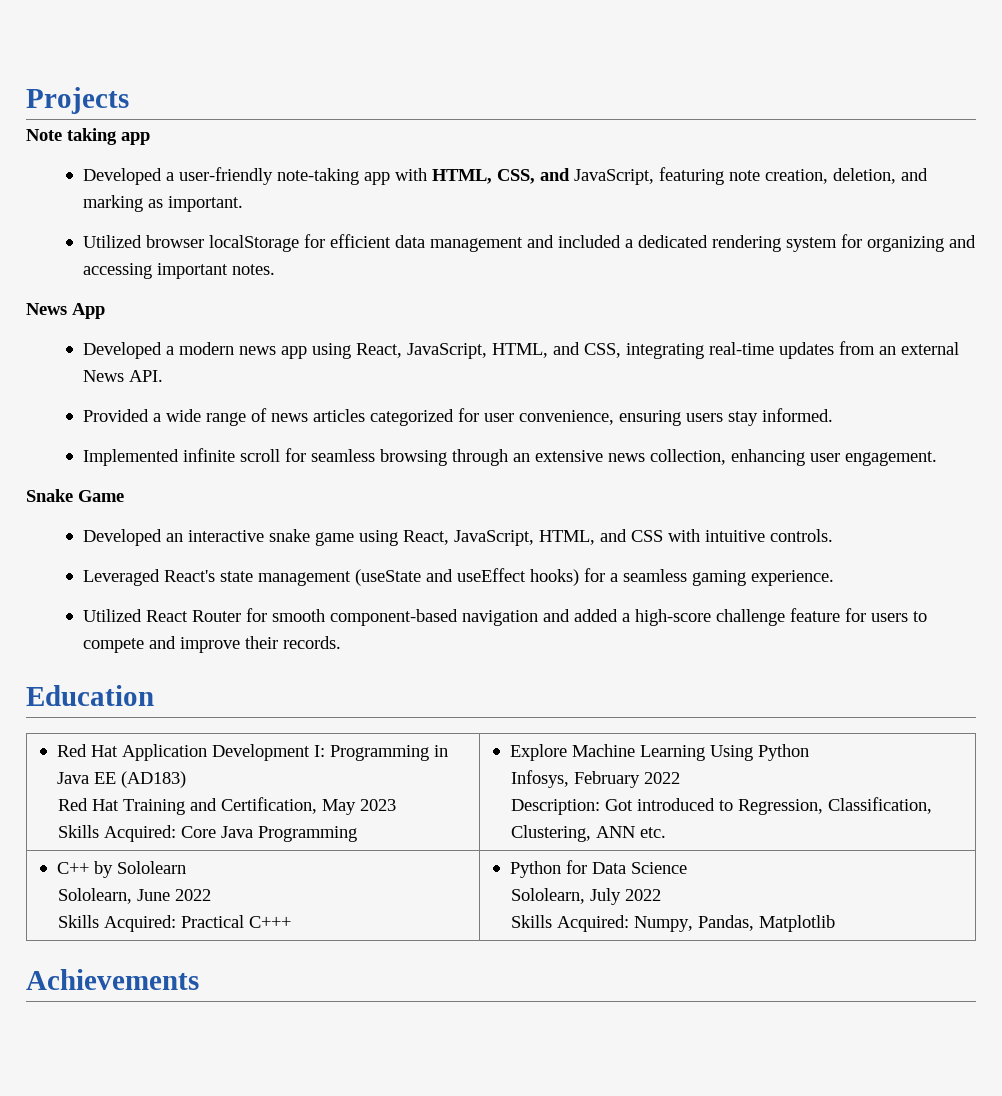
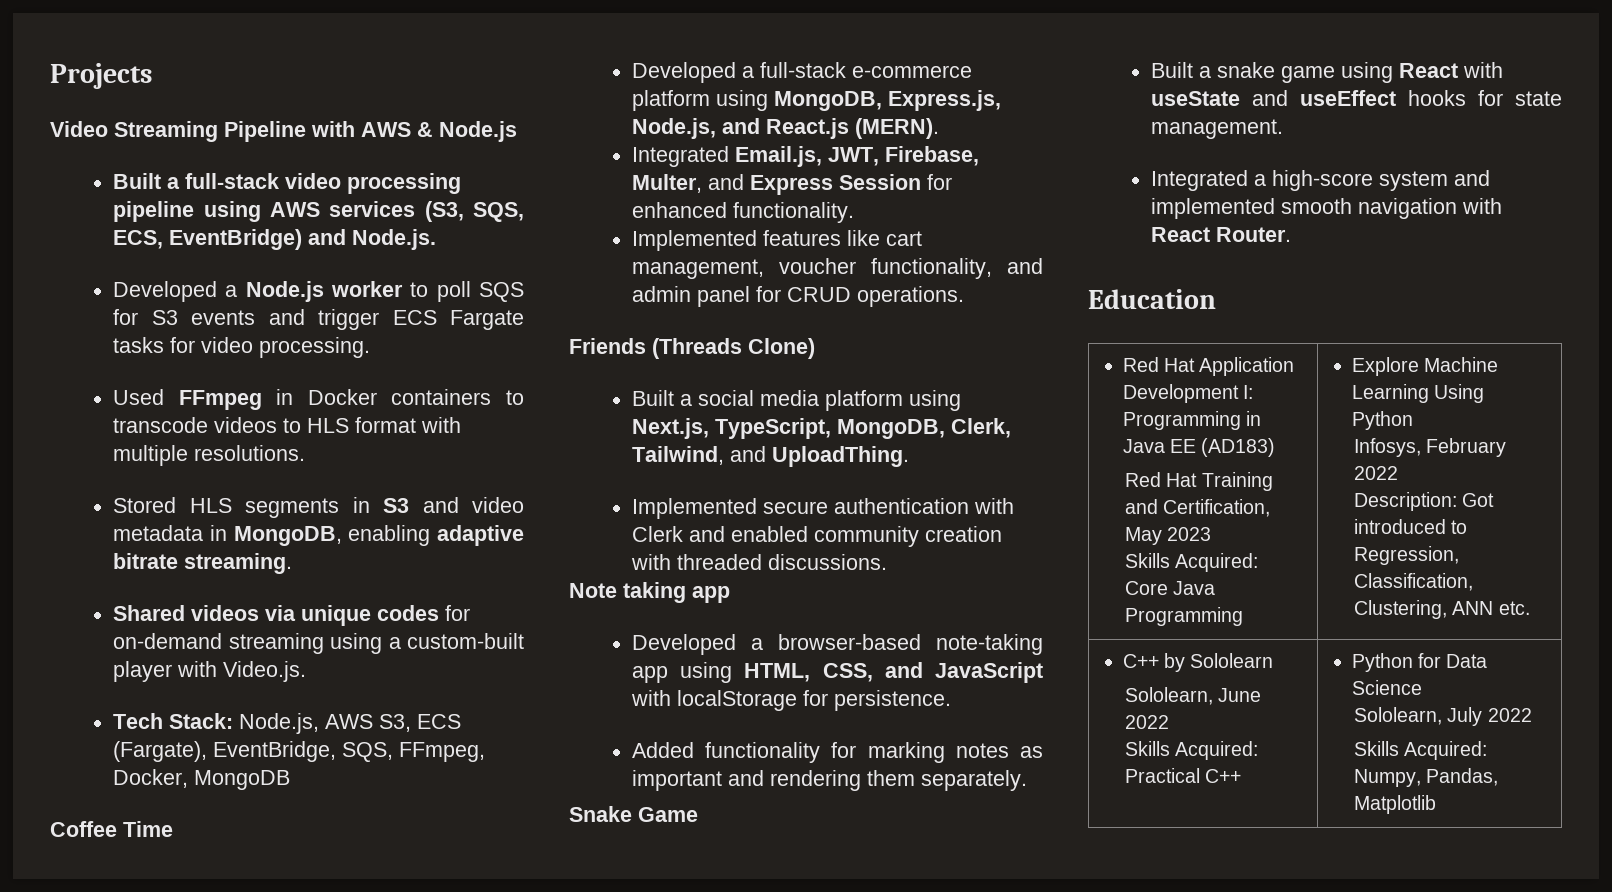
(129, 100) none -> [50,121,517,142] [113,173,462,194] [113,201,524,222] [113,229,437,250] [113,281,524,302] [113,309,524,330] [113,337,371,358] [113,389,524,410] [113,417,462,433] [113,445,306,466] [113,497,524,518] [113,525,524,546] [113,553,293,574] [113,605,471,626] [113,633,524,654] [113,661,307,682] [113,713,462,734] [113,741,486,762] [113,769,291,790] [50,821,173,837] [632,62,973,83] [632,90,1002,111] [632,118,940,139] [632,146,980,167] [632,174,953,195] [632,202,855,223] [632,230,923,251] [632,258,1043,279] [632,286,965,307] [569,338,815,359] [632,390,962,411] [632,418,1012,439] [632,446,910,467] [632,498,1015,519] [632,526,1003,547] [631,554,888,570] // Video Streaming Pipeline with AWS & Node.js // Built a full-stack video processing pipeline using AWS services (S3, SQS, ECS, EventBridge) and Node.js. // Developed a Node.js worker to poll SQS for S3 events and trigger ECS Fargate tasks for video processing. // Used FFmpeg in Docker containers to transcode videos to HLS format with multiple resolutions. // Stored HLS segments in S3 and video metadata in MongoDB, enabling adaptive bitrate streaming. // Shared videos via unique codes for on-demand streaming using a custom-built player with Video.js. // Tech Stack: Node.js, AWS S3, ECS (Fargate), EventBridge, SQS, FFmpeg, Docker, MongoDB // Coffee Time // Developed a full-stack e-commerce platform using MongoDB, Express.js, Node.js, and React.js (MERN). // Integrated Email.js, JWT, Firebase, Multer, and Express Session for enhanced functionality. // Implemented features like cart management, voucher functionality, and admin panel for CRUD operations. // Friends (Threads Clone) // Built a social media platform using Next.js, TypeScript, MongoDB, Clerk, Tailwind, and UploadThing. // Implemented secure authentication with Clerk and enabled community creation with threaded discussions.
[179,167,274,185] user-friendly -> [778,634,922,650] browser-based
[395,168,428,181] with -> [680,662,733,683] using
[574,167,929,185] [83,195,244,212] [83,234,977,252] [83,263,276,279] [26,303,105,319] [83,341,960,359] [83,370,164,382] [83,408,834,426] [83,448,938,466] [26,489,124,502] [83,529,834,546] [83,568,835,586] [83,608,928,626] [83,636,342,653] JavaScript, featuring note creation, deletion, and marking as important. // Utilized browser localStorage for efficient data management and included a dedicated rendering system for organizing and accessing important notes. // News App // Developed a modern news app using React, JavaScript, HTML, and CSS, integrating real-time updates from an external News API. // Provided a wide range of news articles categorized for user convenience, ensuring users stay informed. // Implemented infinite scroll for seamless browsing through an extensive news collection, enhancing user engagement. // Snake Game // Developed an interactive snake game using React, JavaScript, HTML, and CSS with intuitive controls. // Leveraged React's state management (useState and useEffect hooks) for a seamless gaming experience. // Utilized React Router for smooth component-based navigation and added a high-score challenge feature for users to compete and improve their records. -> [935,662,1043,683] [631,690,952,711] [632,742,1043,763] [632,770,1028,791] [569,806,698,822] [1151,62,1504,83] [1151,90,1562,106] [1151,119,1284,139] [1151,170,1491,191] [1151,198,1503,219] [1151,227,1292,242] JavaScript with localStorage for persistence. // Added functionality for marking notes as important and rendering them separately. // Snake Game // Built a snake game using React with useState and useEffect hooks for state management. // Integrated a high-score system and implemented smooth navigation with React Router.
[249,916,292,928] C+++ -> [1205,769,1242,783] C++
[26,969,199,990] // Achievements -> (1437, 804) none

